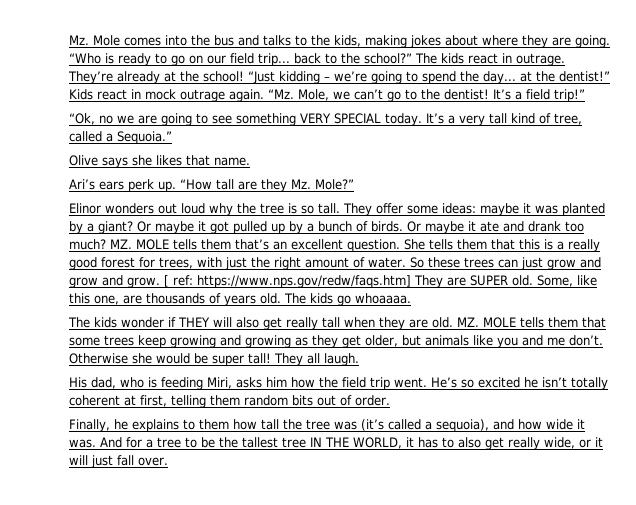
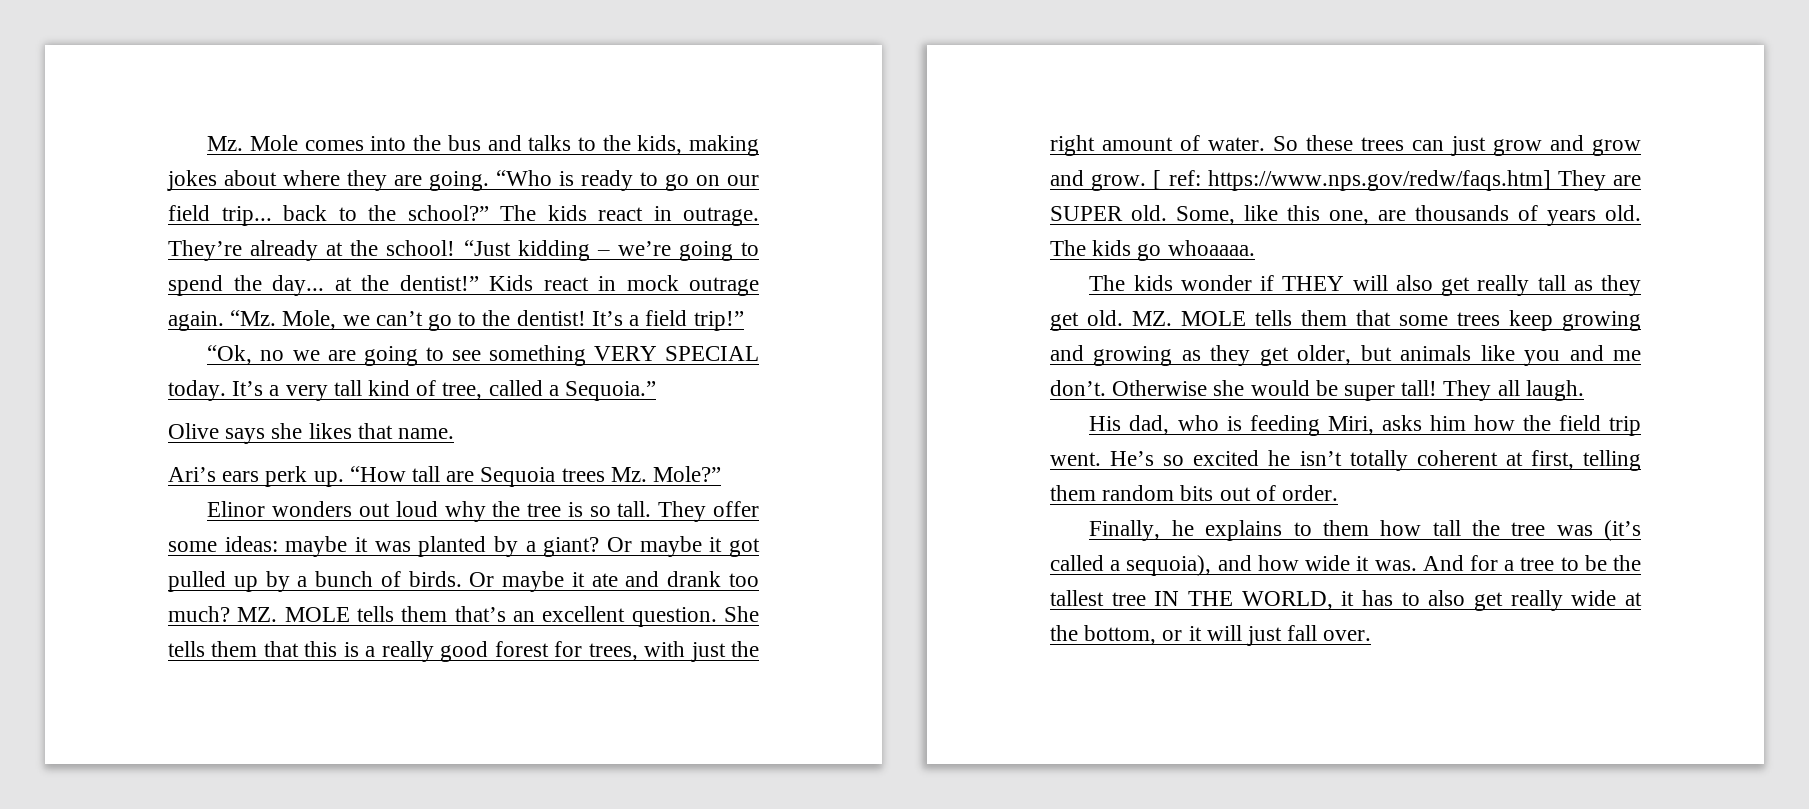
[261,179,287,192] they -> [480,467,605,487] Sequoia trees
[344,317,428,330] when they are -> [1573,275,1641,296] [1050,312,1079,331] as they get
[544,437,575,449] wide, -> [1571,590,1642,606] [1050,625,1157,645] wide at the bottom,

